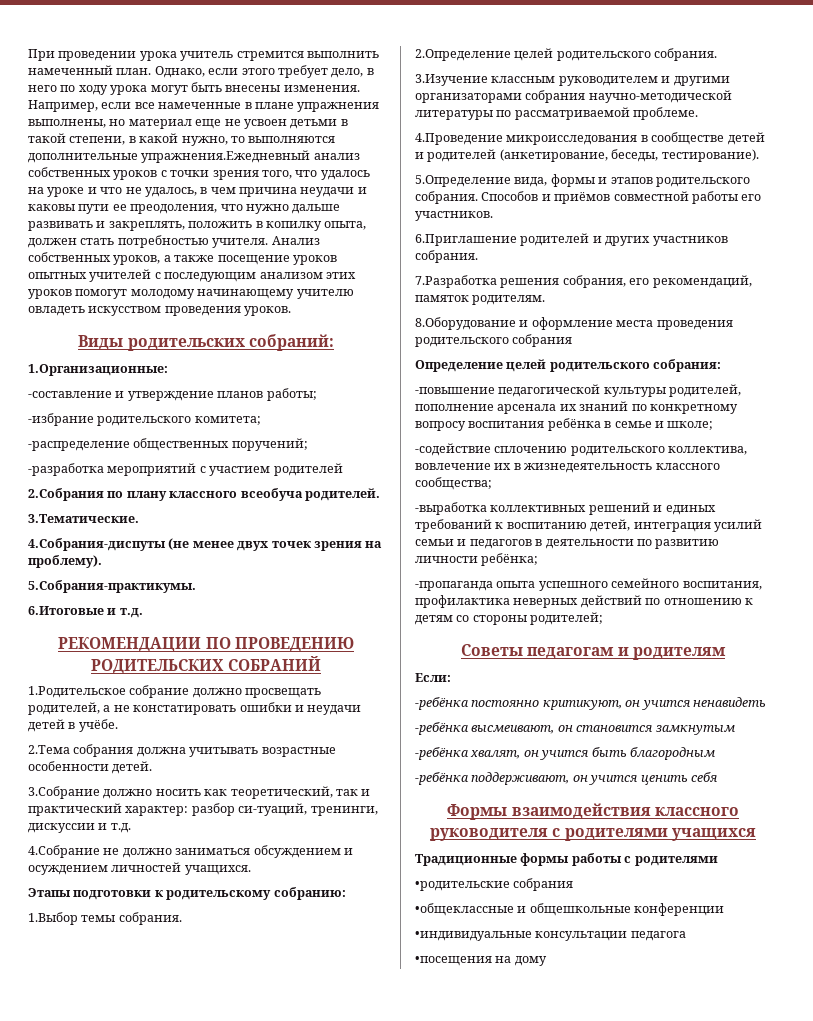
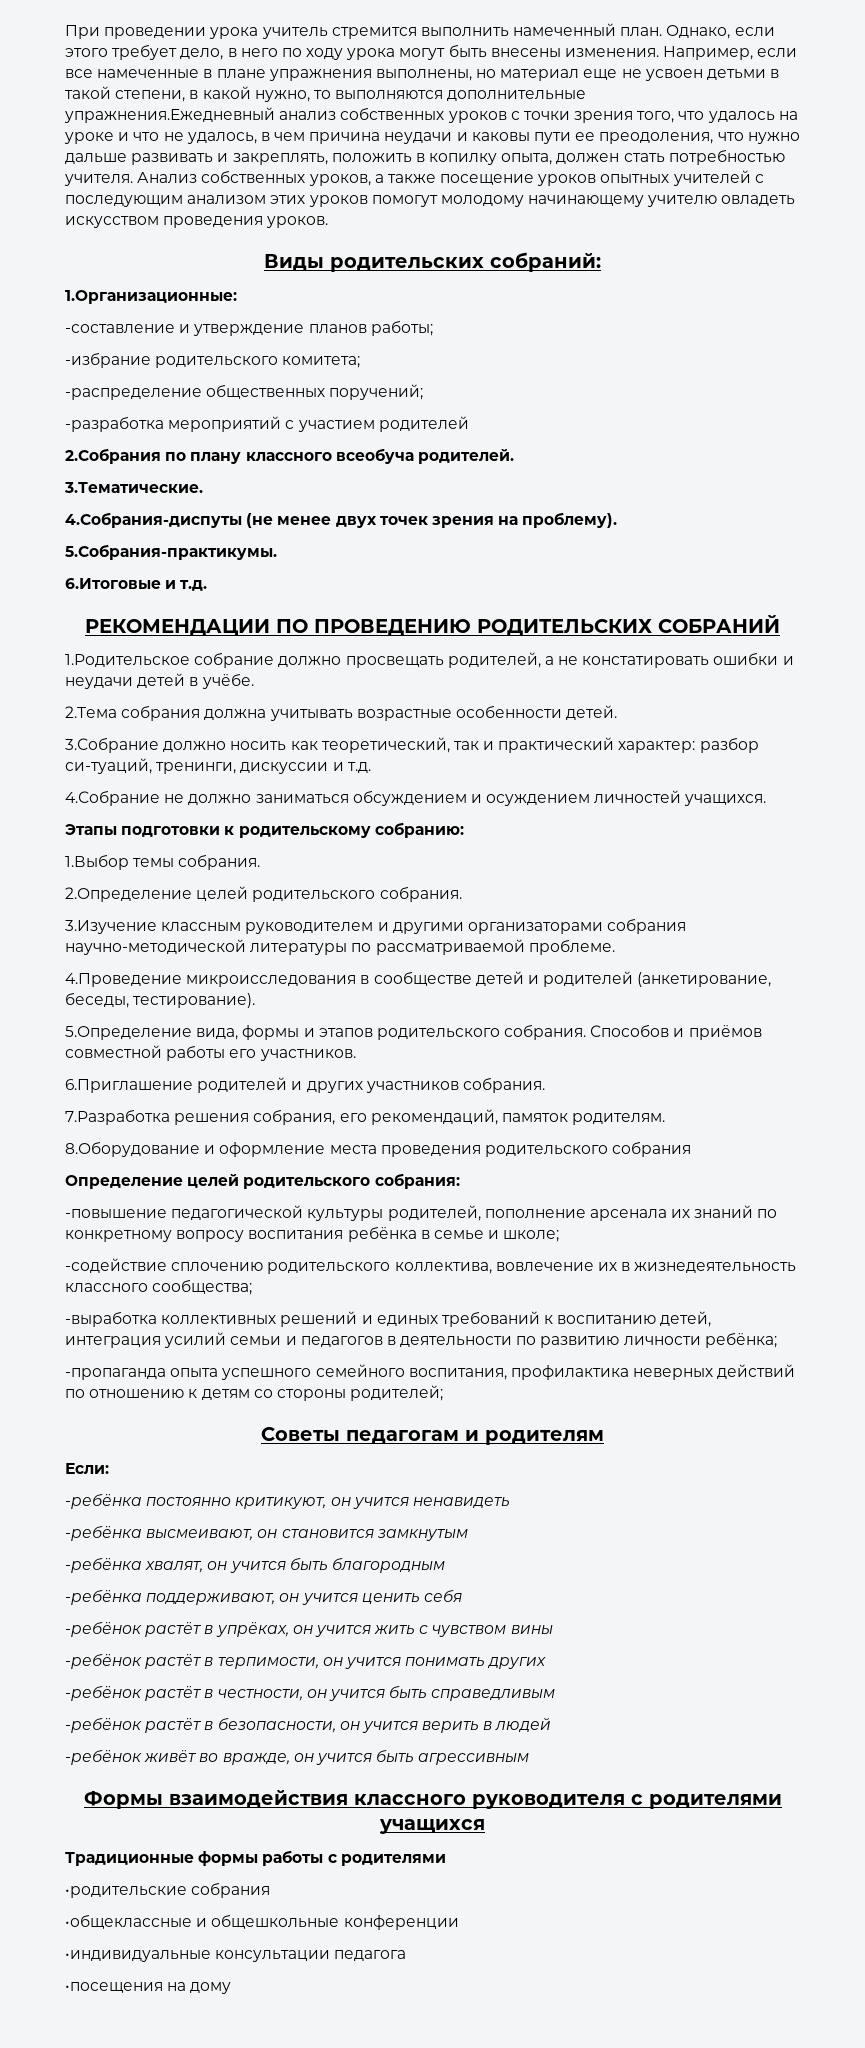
(718, 777) none -> [65,1621,553,1637] [65,1653,547,1669] [65,1685,556,1701] [65,1717,552,1733] [65,1749,530,1765] // -ребёнок растёт в упрёках, он учится жить с чувством вины // -ребёнок растёт в терпимости, он учится понимать других // -ребёнок растёт в честности, он учится быть справедливым // -ребёнок растёт в безопасности, он учится верить в людей // -ребёнок живёт во вражде, он учится быть агрессивным

